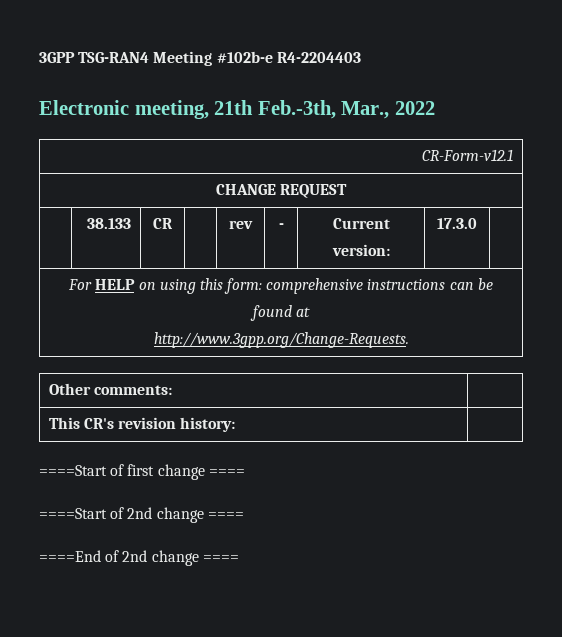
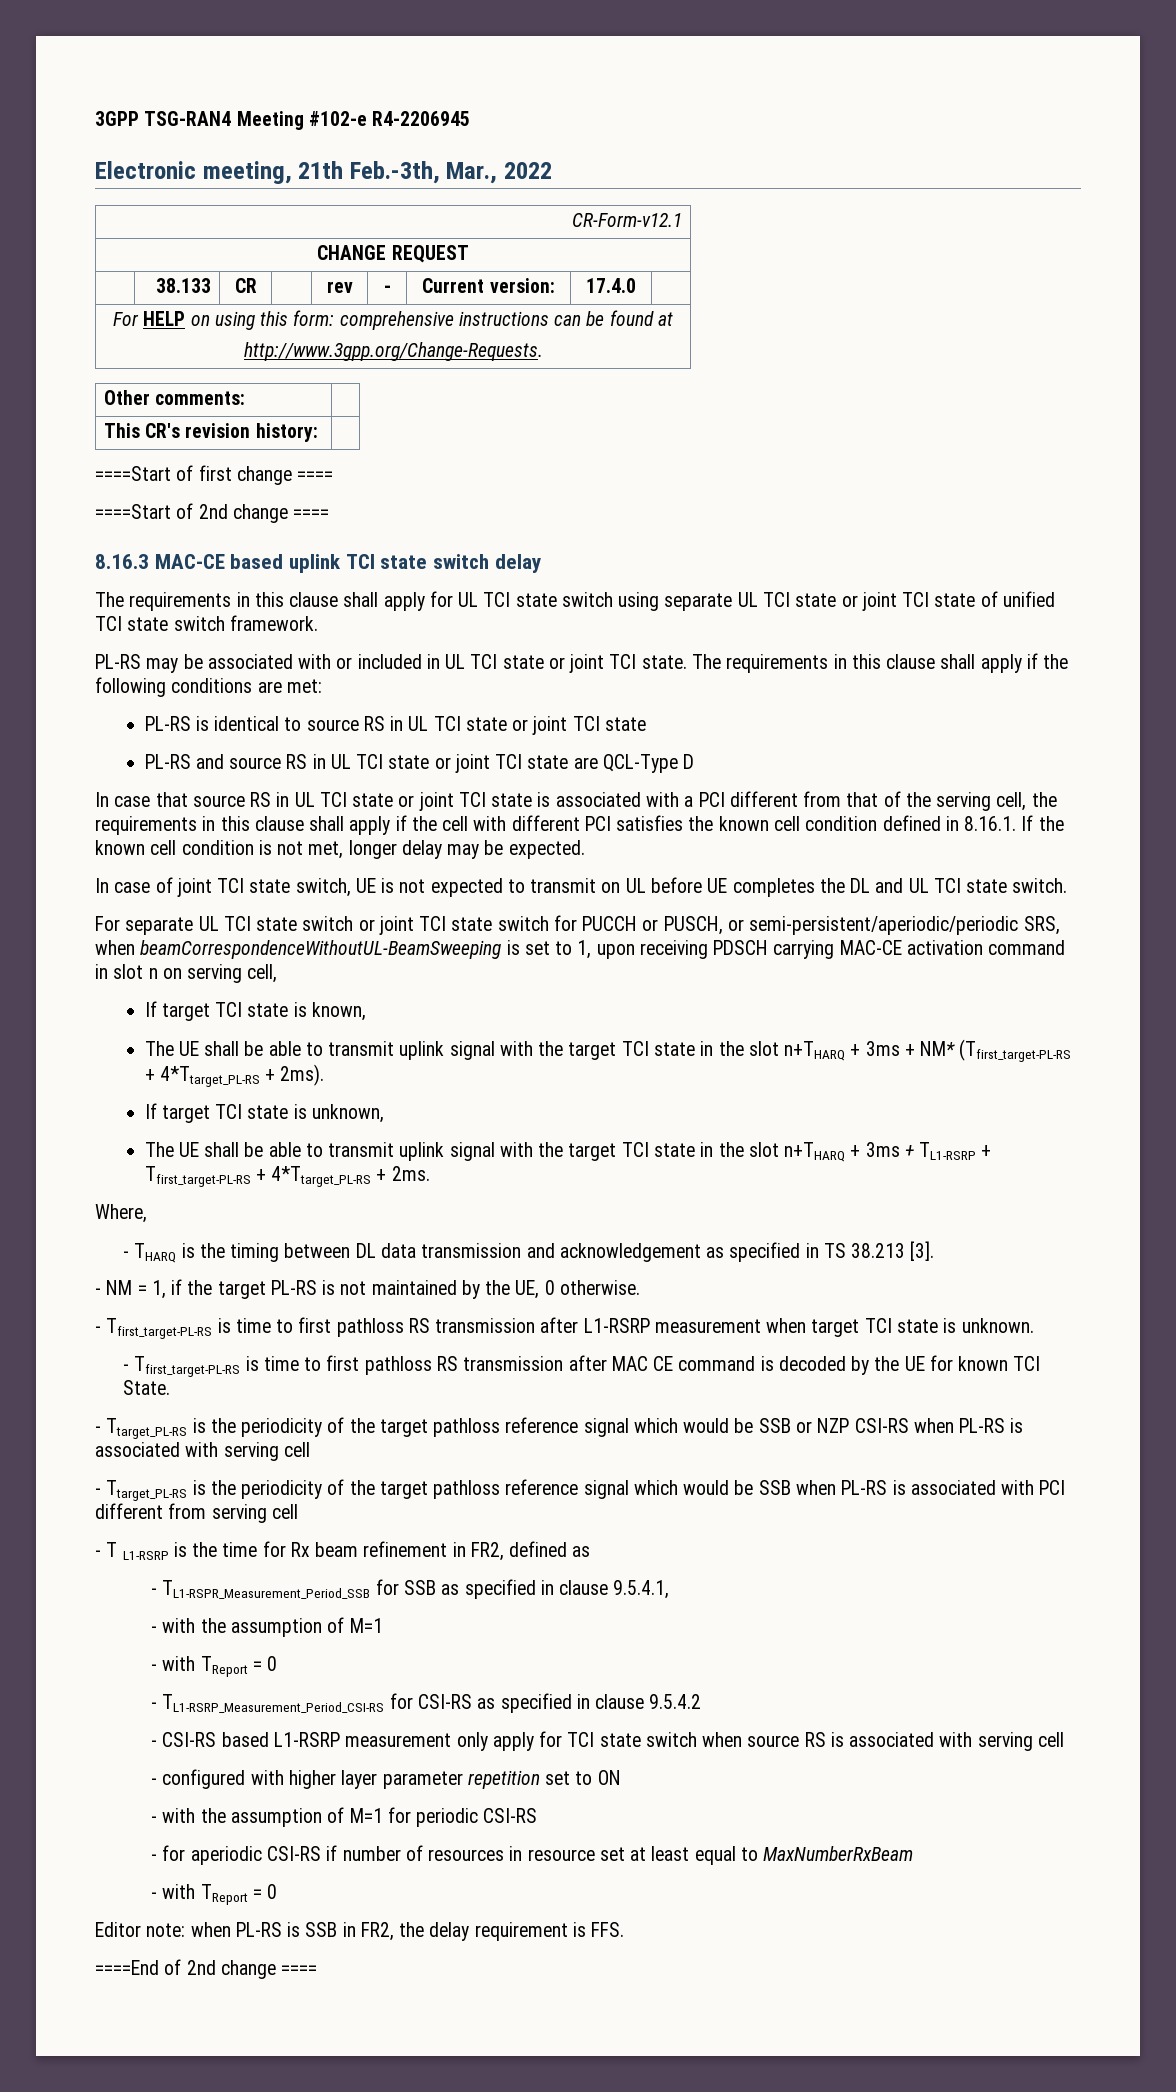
[216,51,361,63] #102b-e R4-2204403 -> [308,111,471,126] #102-e R4-2206945
[437,218,477,229] 17.3.0 -> [586,278,636,293] 17.4.0
(244, 515) none -> [95,554,541,573] [95,591,1055,611] [95,615,318,631] [95,653,1069,673] [95,677,322,697] [144,716,647,735] [144,754,695,773] [95,791,1057,811] [95,815,1064,835] [95,840,585,859] [95,877,1068,897] [95,915,1060,935] [95,940,1066,959] [95,964,278,983] [144,1001,366,1021] [144,1039,1072,1062] [144,1064,325,1087] [144,1103,384,1123] [144,1142,992,1162] [144,1166,430,1187] [95,1204,147,1223] [123,1241,935,1263] [95,1279,640,1299] [95,1317,1034,1339] [123,1355,1041,1377] [123,1380,171,1395] [95,1417,1024,1439] [95,1442,310,1461] [95,1479,1066,1501] [95,1503,298,1523] [95,1541,591,1561] [151,1579,670,1599] [151,1617,383,1637] [151,1656,278,1677] [151,1693,702,1713] [151,1731,1064,1751] [151,1769,621,1789] [151,1807,538,1827] [151,1845,914,1865] [151,1884,278,1905] [95,1922,625,1941] // 8.16.3 MAC-CE based uplink TCI state switch delay // The requirements in this clause shall apply for UL TCI state switch using separate UL TCI state or joint TCI state of unified TCI state switch framework. // PL-RS may be associated with or included in UL TCI state or joint TCI state. The requirements in this clause shall apply if the following conditions are met: // PL-RS is identical to source RS in UL TCI state or joint TCI state // PL-RS and source RS in UL TCI state or joint TCI state are QCL-Type D // In case that source RS in UL TCI state or joint TCI state is associated with a PCI different from that of the serving cell, the requirements in this clause shall apply if the cell with different PCI satisfies the known cell condition defined in 8.16.1. If the known cell condition is not met, longer delay may be expected. // In case of joint TCI state switch, UE is not expected to transmit on UL before UE completes the DL and UL TCI state switch. // For separate UL TCI state switch or joint TCI state switch for PUCCH or PUSCH, or semi-persistent/aperiodic/periodic SRS, when beamCorrespondenceWithoutUL-BeamSweeping is set to 1, upon receiving PDSCH carrying MAC-CE activation command in slot n on serving cell, // If target TCI state is known, // The UE shall be able to transmit uplink signal with the target TCI state in the slot n+THARQ + 3ms + NM* (Tfirst_target-PL-RS + 4*Ttarget_PL-RS + 2ms). // If target TCI state is unknown, // The UE shall be able to transmit uplink signal with the target TCI state in the slot n+THARQ + 3ms + TL1-RSRP + Tfirst_target-PL-RS + 4*Ttarget_PL-RS + 2ms. // Where, // - THARQ is the timing between DL data transmission and acknowledgement as specified in TS 38.213 [3]. // - NM = 1, if the target PL-RS is not maintained by the UE, 0 otherwise. // - Tfirst_target-PL-RS is time to first pathloss RS transmission after L1-RSRP measurement when target TCI state is unknown. // - Tfirst_target-PL-RS is time to first pathloss RS transmission after MAC CE command is decoded by the UE for known TCI State. // - Ttarget_PL-RS is the periodicity of the target pathloss reference signal which would be SSB or NZP CSI-RS when PL-RS is associated with serving cell // - Ttarget_PL-RS is the periodicity of the target pathloss reference signal which would be SSB when PL-RS is associated with PCI different from serving cell // - T L1-RSRP is the time for Rx beam refinement in FR2, defined as // - TL1-RSPR_Measurement_Period_SSB for SSB as specified in clause 9.5.4.1, // - with the assumption of M=1 // - with TReport = 0 // - TL1-RSRP_Measurement_Period_CSI-RS for CSI-RS as specified in clause 9.5.4.2 // - CSI-RS based L1-RSRP measurement only apply for TCI state switch when source RS is associated with serving cell // - configured with higher layer parameter repetition set to ON // - with the assumption of M=1 for periodic CSI-RS // - for aperiodic CSI-RS if number of resources in resource set at least equal to MaxNumberRxBeam // - with TReport = 0 // Editor note: when PL-RS is SSB in FR2, the delay requirement is FFS.

